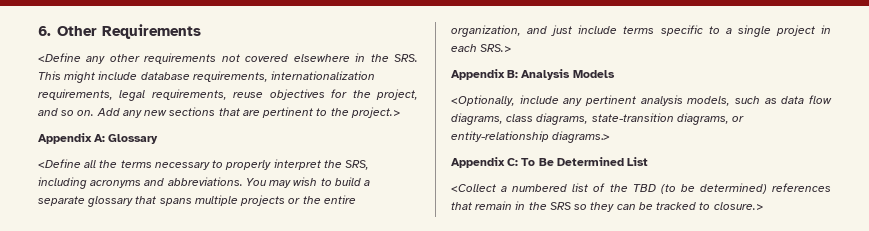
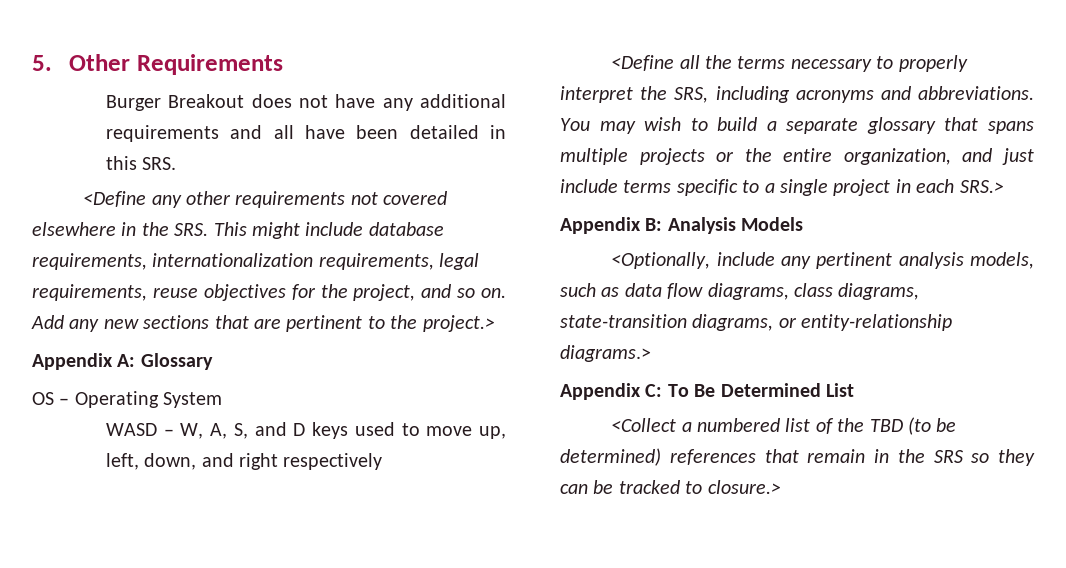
[38,26,51,36] 6. -> [32,55,52,71] 5.
(201, 31) none -> [105,94,506,111] [105,125,506,142] [105,156,177,170] // Burger Breakout does not have any additional requirements and all have been detailed in this SRS.
(159, 139) none -> [32,391,223,408] [105,422,506,439] [105,453,383,470] // OS – Operating System // WASD – W, A, S, and D keys used to move up, left, down, and right respectively

